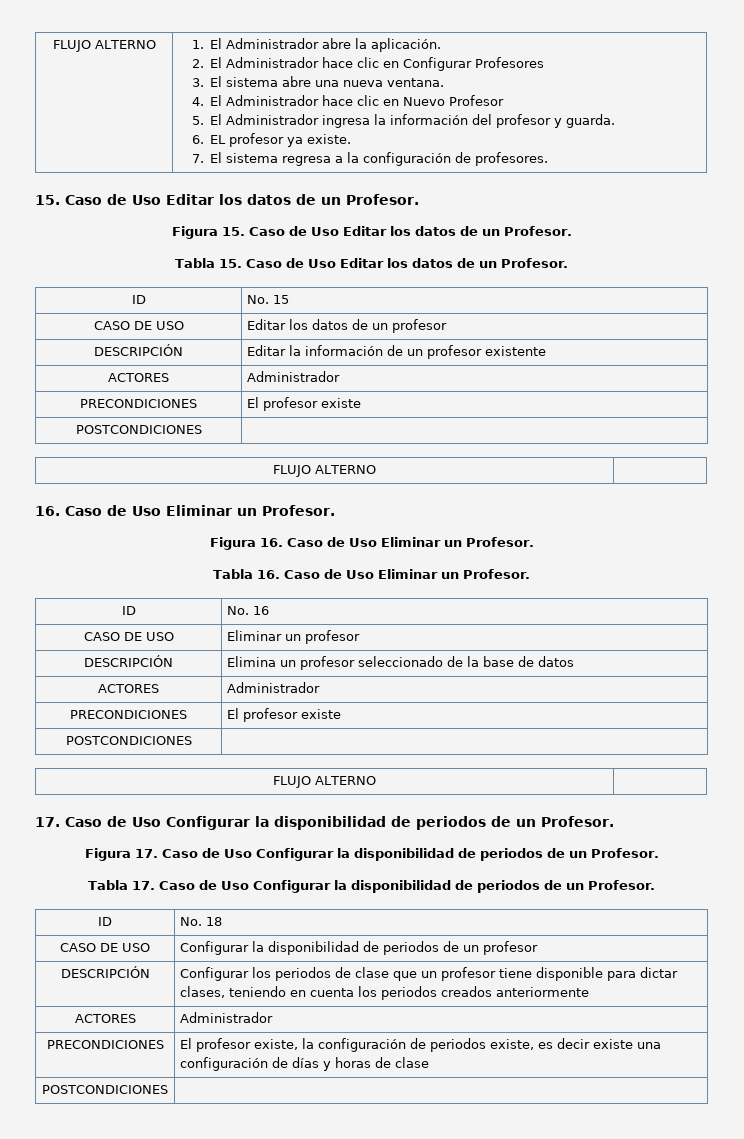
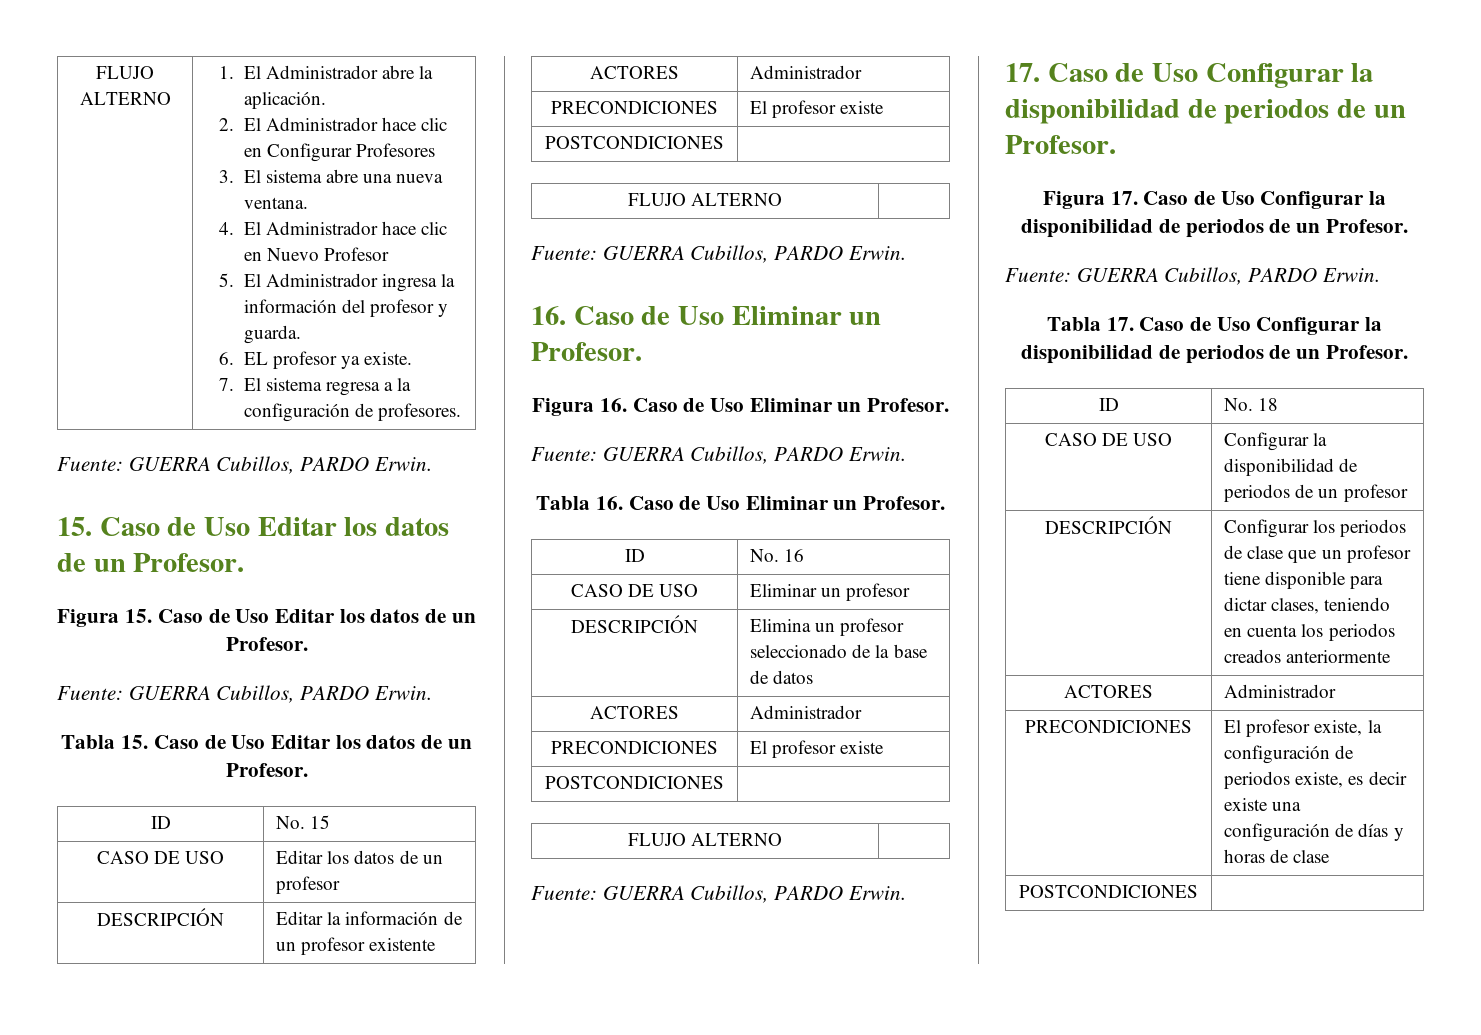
(549, 159) none -> [57,456,432,474] // Fuente: GUERRA Cubillos, PARDO Erwin.
(572, 231) none -> [57,685,432,703] // Fuente: GUERRA Cubillos, PARDO Erwin.
(377, 469) none -> [531,245,906,263] // Fuente: GUERRA Cubillos, PARDO Erwin.
(534, 542) none -> [531,446,906,464] // Fuente: GUERRA Cubillos, PARDO Erwin.
(377, 780) none -> [531,885,906,903] // Fuente: GUERRA Cubillos, PARDO Erwin.
(659, 853) none -> [1005,267,1380,285] // Fuente: GUERRA Cubillos, PARDO Erwin.

